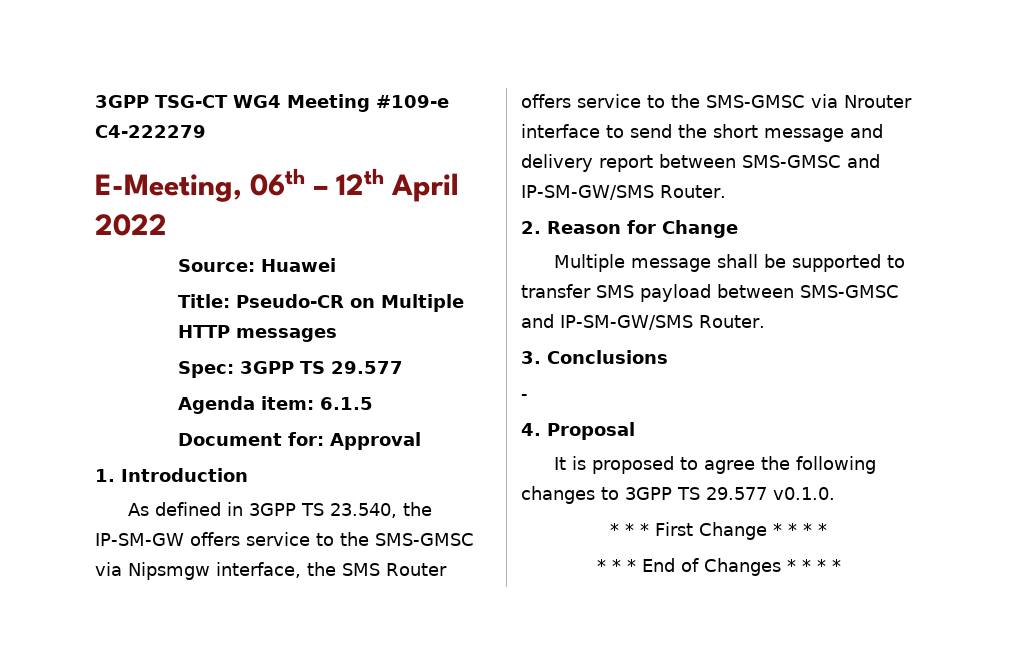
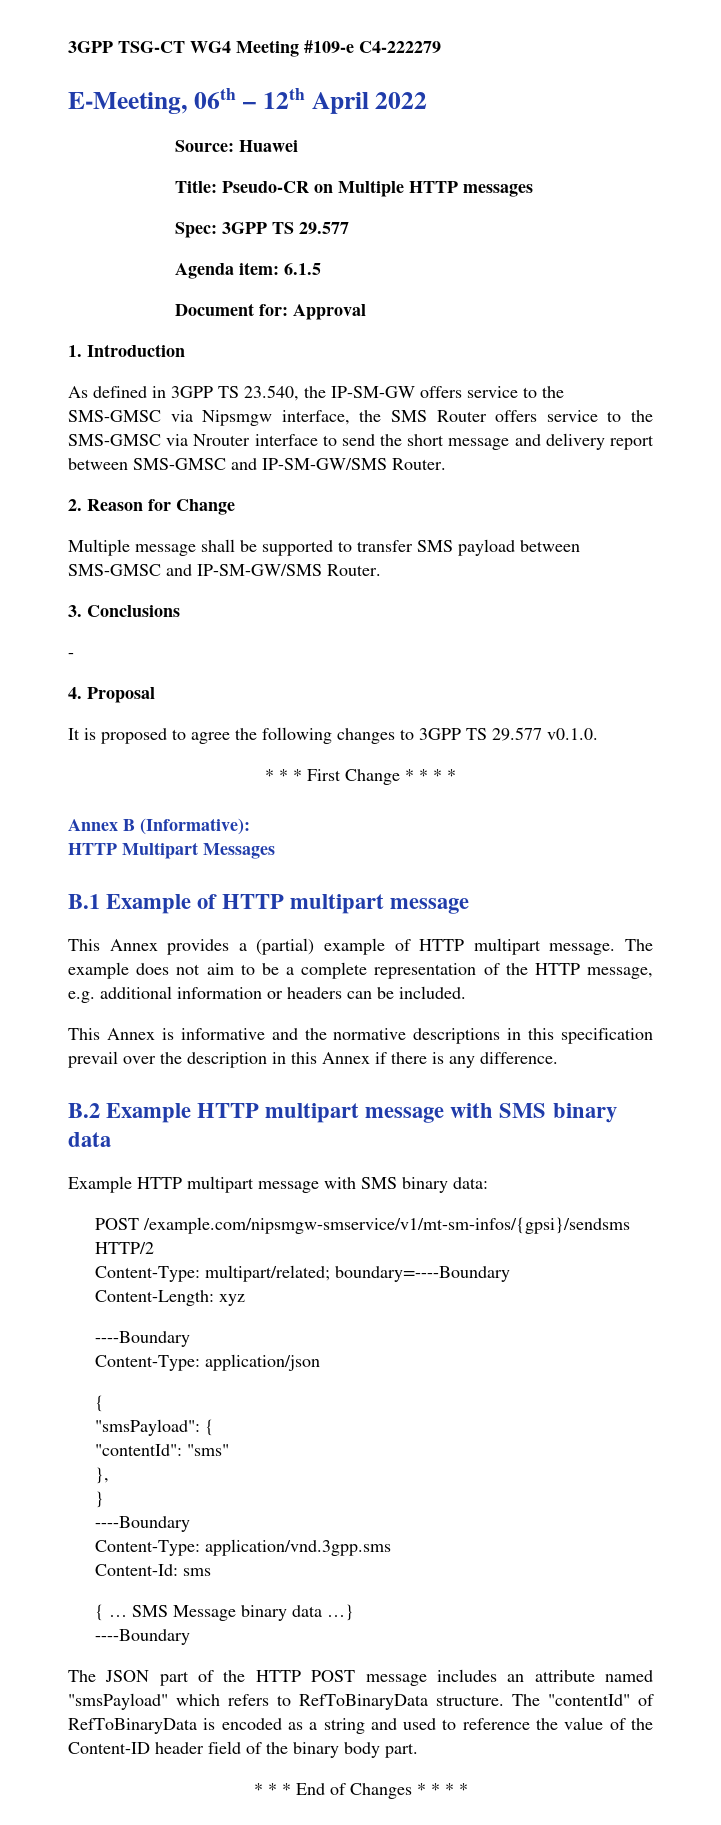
(827, 529) none -> [68,818,250,835] [68,842,275,859] [68,894,470,914] [68,938,654,955] [68,962,653,979] [68,986,466,1003] [68,1028,653,1044] [68,1051,558,1068] [68,1103,617,1123] [68,1132,111,1147] [68,1176,488,1193] [94,1217,630,1234] [94,1242,154,1254] [94,1265,510,1282] [94,1290,245,1306] [94,1331,190,1347] [94,1354,320,1371] [94,1395,104,1412] [94,1419,214,1436] [94,1444,229,1456] [94,1467,109,1484] [94,1491,104,1508] [94,1516,190,1532] [94,1539,391,1556] [94,1564,211,1576] [94,1604,354,1621] [94,1629,190,1645] [68,1669,654,1686] [68,1693,654,1710] [68,1717,653,1734] [68,1741,418,1758] // Annex B (Informative): // HTTP Multipart Messages // B.1 Example of HTTP multipart message // This Annex provides a (partial) example of HTTP multipart message. The example does not aim to be a complete representation of the HTTP message, e.g. additional information or headers can be included. // This Annex is informative and the normative descriptions in this specification prevail over the description in this Annex if there is any difference. // B.2 Example HTTP multipart message with SMS binary data // Example HTTP multipart message with SMS binary data: // POST /example.com/nipsmgw-smservice/v1/mt-sm-infos/{gpsi}/sendsms HTTP/2 // Content-Type: multipart/related; boundary=----Boundary // Content-Length: xyz // ----Boundary // Content-Type: application/json // { // "smsPayload": { // "contentId": "sms" // }, // } // ----Boundary // Content-Type: application/vnd.3gpp.sms // Content-Id: sms // { … SMS Message binary data …} // ----Boundary // The JSON part of the HTTP POST message includes an attribute named "smsPayload" which refers to RefToBinaryData structure. The "contentId" of RefToBinaryData is encoded as a string and used to reference the value of the Content-ID header field of the binary body part.

